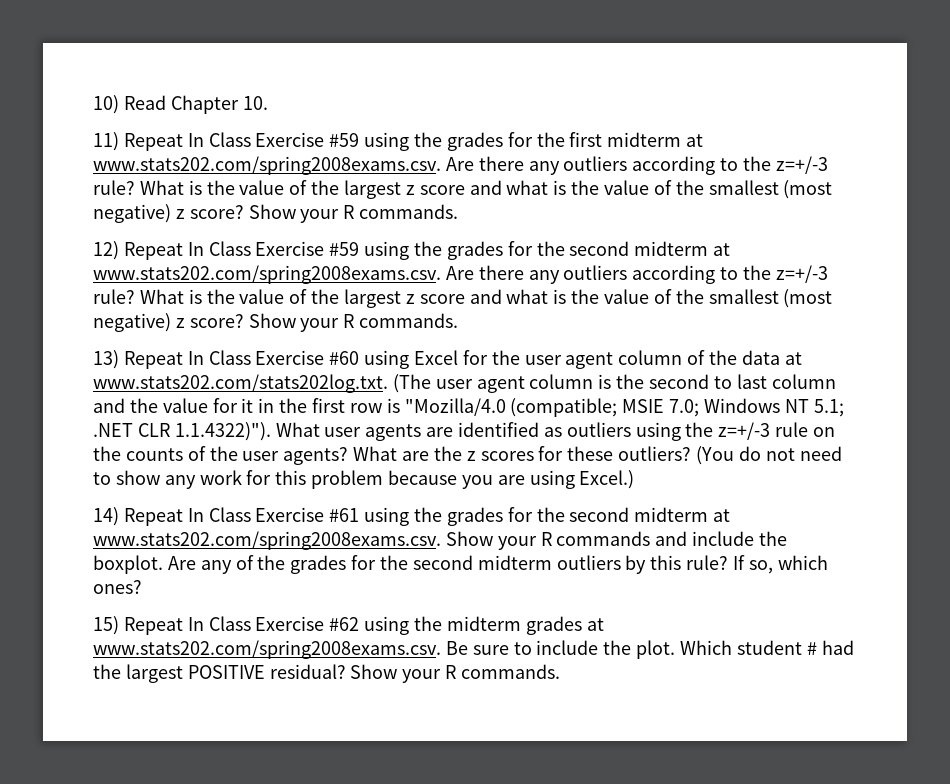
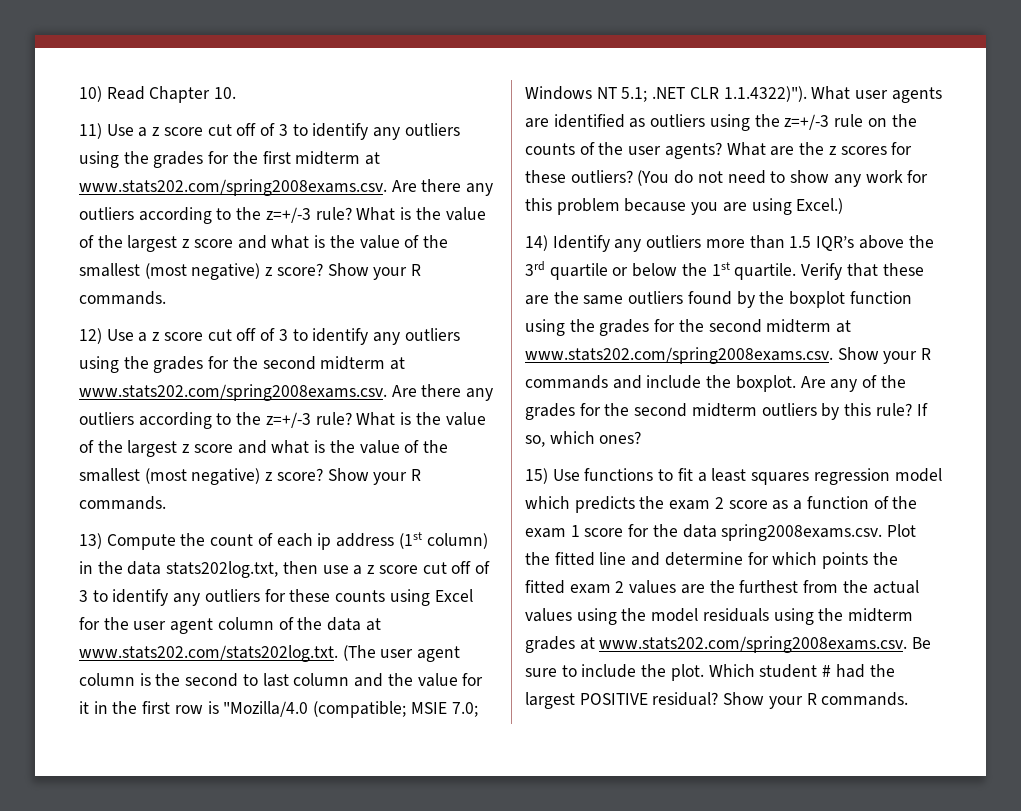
[123,132,360,151] Repeat In Class Exercise #59 -> [106,123,460,140] Use a z score cut off of 3 to identify any outliers
[123,241,360,260] Repeat In Class Exercise #59 -> [106,328,460,345] Use a z score cut off of 3 to identify any outliers
[123,350,360,369] Repeat In Class Exercise #60 -> [106,532,488,550] [79,561,490,578] [79,589,386,606] Compute the count of each ip address (1st column) in the data stats202log.txt, then use a z score cut off of 3 to identify any outliers for these counts
[123,507,360,526] Repeat In Class Exercise #61 -> [552,235,934,252] [525,261,924,280] [525,291,912,308] Identify any outliers more than 1.5 IQR’s above the 3rd quartile or below the 1st quartile. Verify that these are the same outliers found by the boxplot function
[123,616,360,635] Repeat In Class Exercise #62 -> [552,468,942,485] [525,496,918,513] [525,524,917,541] [525,552,898,569] [525,580,919,594] [525,608,769,625] Use functions to fit a least squares regression model which predicts the exam 2 score as a function of the exam 1 score for the data spring2008exams.csv. Plot the fitted line and determine for which points the fitted exam 2 values are the furthest from the actual values using the model residuals

